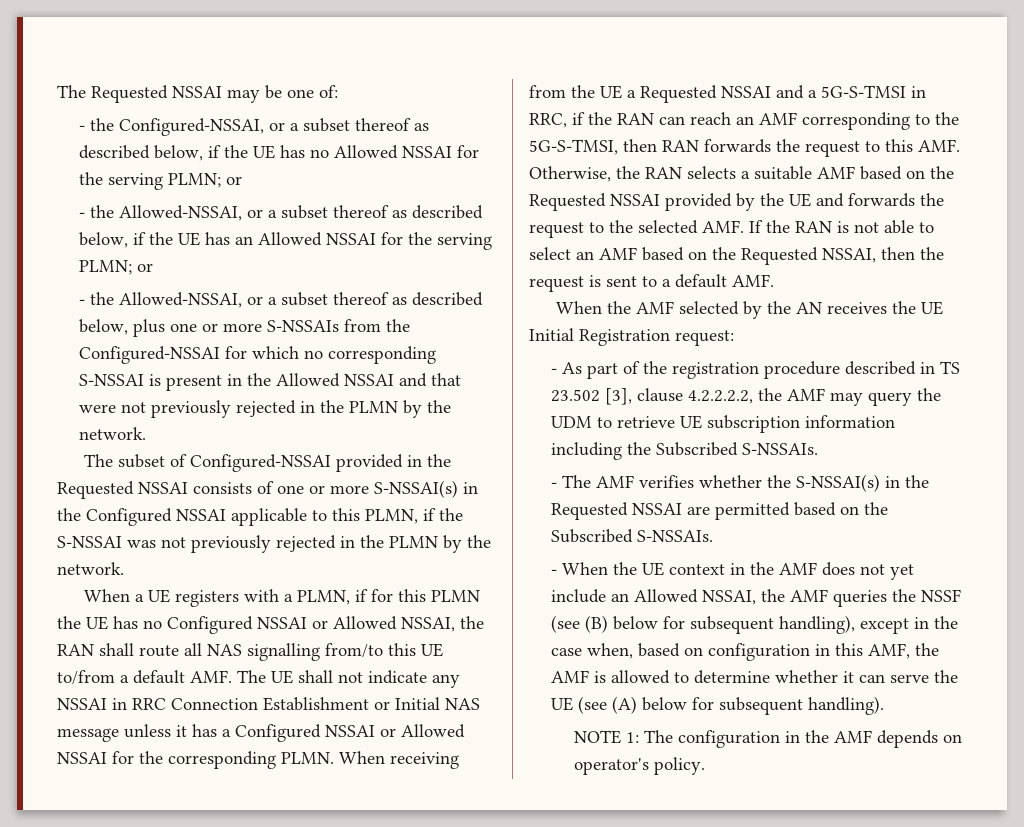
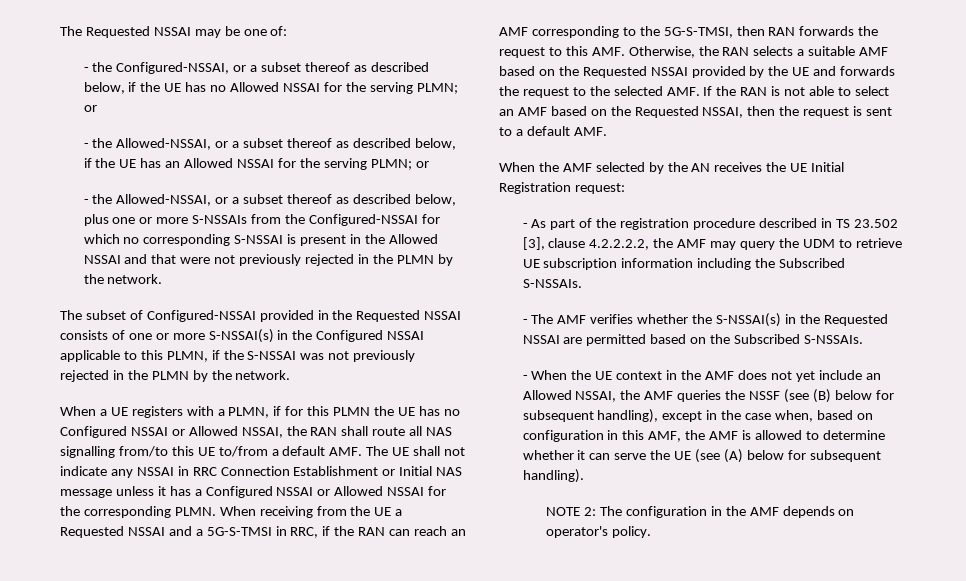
[625,732,639,743] 1: -> [584,507,597,516] 2:

